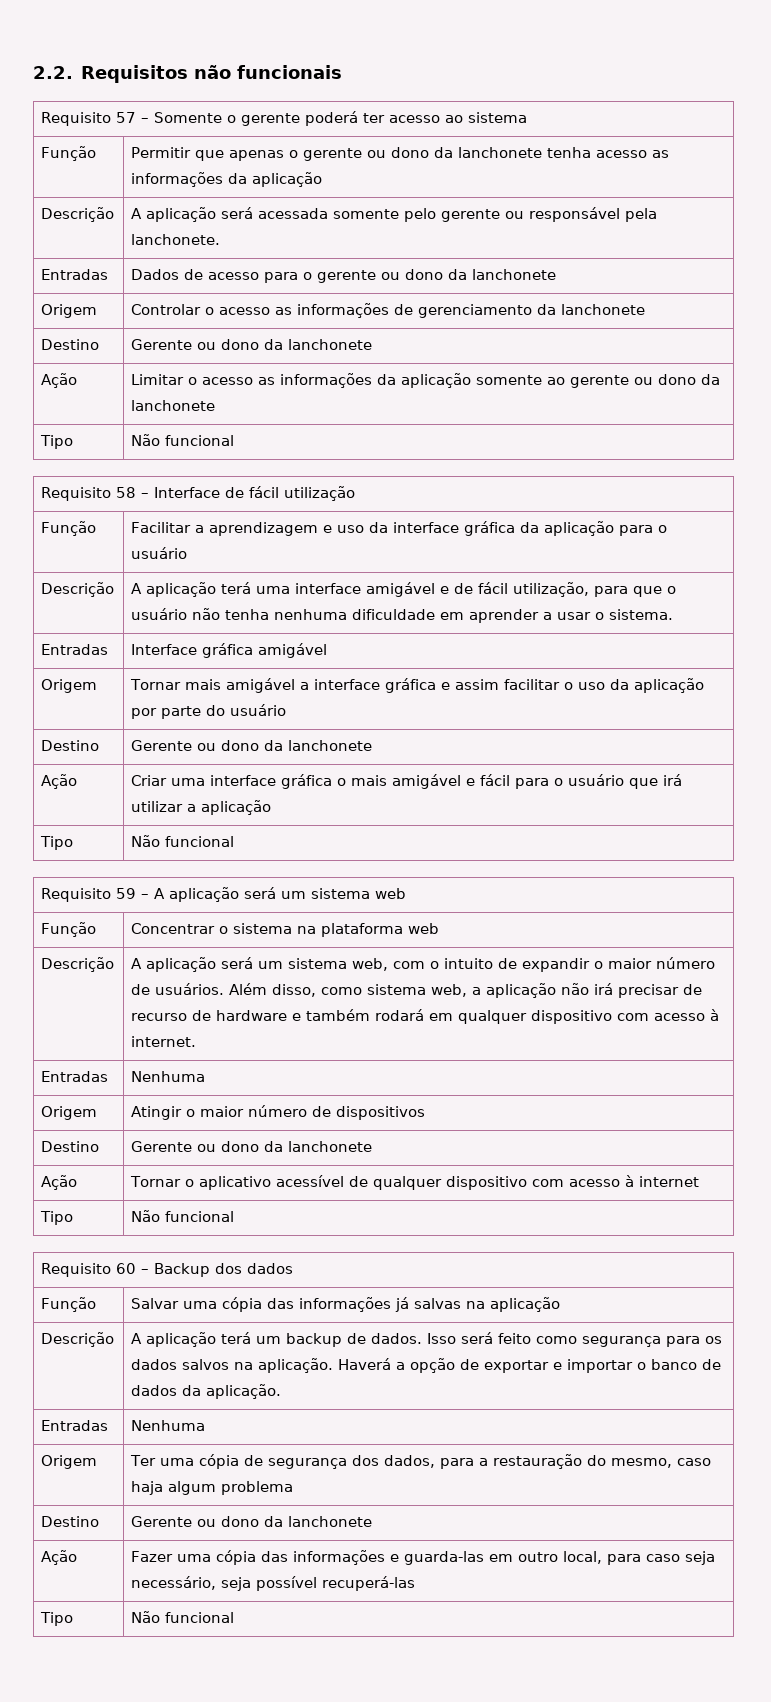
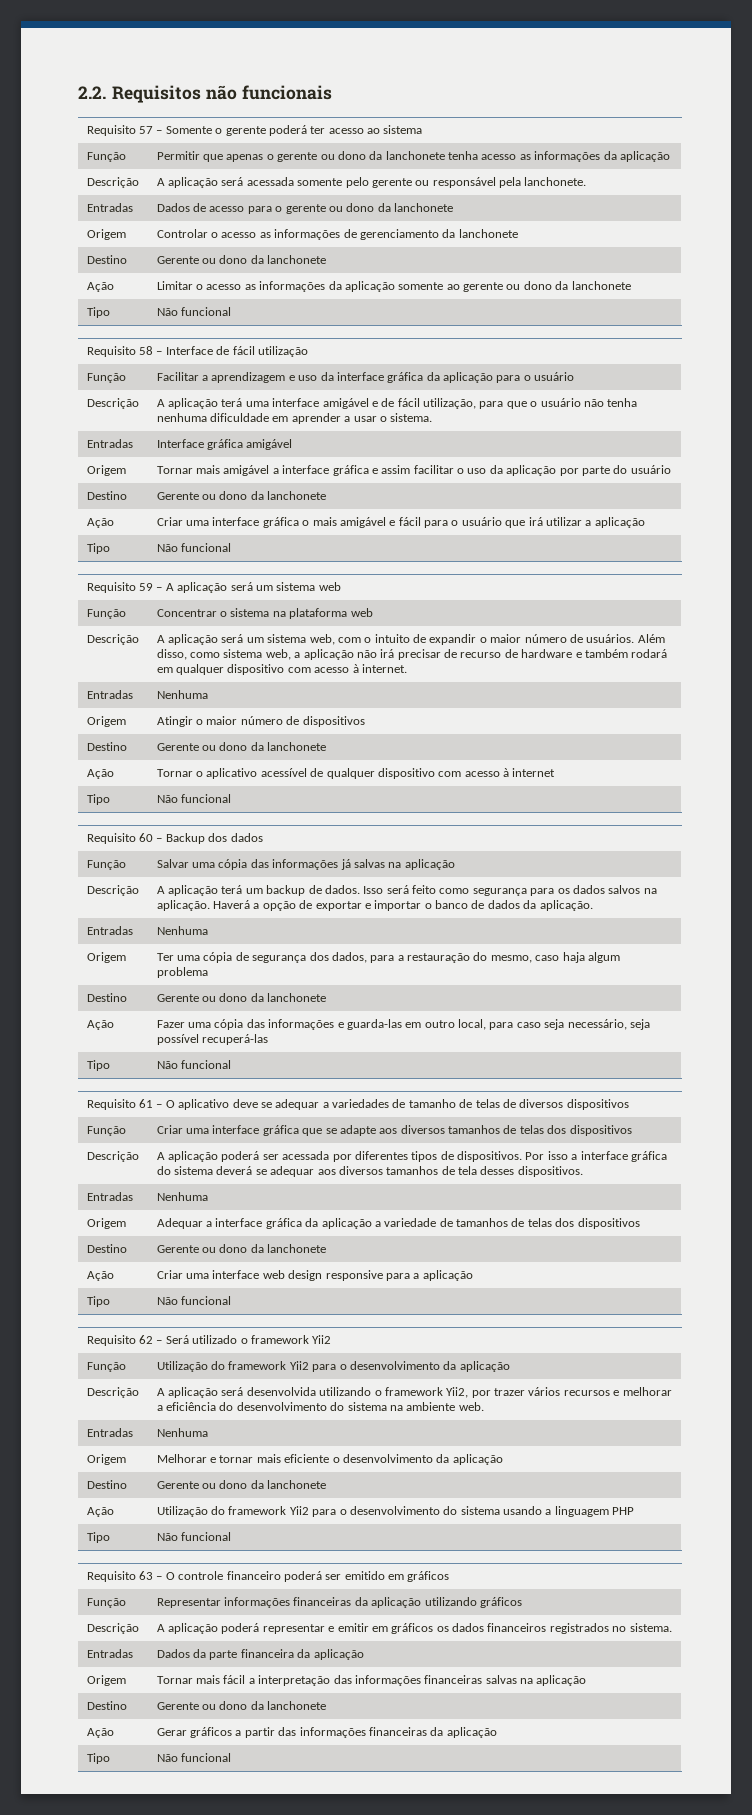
(235, 1617) none -> [86,1099,629,1110] [86,1126,126,1136] [156,1125,632,1136] [86,1151,139,1162] [156,1151,667,1162] [156,1166,583,1177] [86,1192,133,1201] [156,1192,208,1201] [86,1218,126,1229] [156,1218,640,1229] [86,1244,127,1253] [156,1244,327,1253] [86,1271,114,1281] [156,1270,473,1281] [86,1296,110,1307] [156,1296,232,1305] [86,1335,332,1346] [86,1362,126,1372] [156,1361,510,1372] [86,1387,139,1398] [156,1387,672,1398] [156,1402,484,1411] [86,1428,133,1437] [156,1428,208,1437] [86,1454,126,1465] [156,1454,503,1465] [86,1480,127,1489] [156,1480,327,1489] [86,1507,114,1517] [156,1506,635,1517] [86,1532,110,1543] [156,1532,232,1541] [86,1571,450,1582] [86,1598,126,1608] [156,1597,522,1608] [86,1623,139,1634] [156,1623,672,1634] [86,1649,133,1658] [156,1649,364,1660] [86,1675,126,1686] [156,1675,587,1686] [86,1701,127,1710] [156,1701,327,1710] [86,1728,114,1738] [156,1727,497,1738] [86,1753,110,1764] [156,1753,232,1762] // Requisito 61 – O aplicativo deve se adequar a variedades de tamanho de telas de diversos dispositivos // Função | Criar uma interface gráfica que se adapte aos diversos tamanhos de telas dos dispositivos // Descrição | A aplicação poderá ser acessada por diferentes tipos de dispositivos. Por isso a interface gráfica do sistema deverá se adequar aos diversos tamanhos de tela desses dispositivos. // Entradas | Nenhuma // Origem | Adequar a interface gráfica da aplicação a variedade de tamanhos de telas dos dispositivos // Destino | Gerente ou dono da lanchonete // Ação | Criar uma interface web design responsive para a aplicação // Tipo | Não funcional // Requisito 62 – Será utilizado o framework Yii2 // Função | Utilização do framework Yii2 para o desenvolvimento da aplicação // Descrição | A aplicação será desenvolvida utilizando o framework Yii2, por trazer vários recursos e melhorar a eficiência do desenvolvimento do sistema na ambiente web. // Entradas | Nenhuma // Origem | Melhorar e tornar mais eficiente o desenvolvimento da aplicação // Destino | Gerente ou dono da lanchonete // Ação | Utilização do framework Yii2 para o desenvolvimento do sistema usando a linguagem PHP // Tipo | Não funcional // Requisito 63 – O controle financeiro poderá ser emitido em gráficos // Função | Representar informações financeiras da aplicação utilizando gráficos // Descrição | A aplicação poderá representar e emitir em gráficos os dados financeiros registrados no sistema. // Entradas | Dados da parte financeira da aplicação // Origem | Tornar mais fácil a interpretação das informações financeiras salvas na aplicação // Destino | Gerente ou dono da lanchonete // Ação | Gerar gráficos a partir das informações financeiras da aplicação // Tipo | Não funcional

